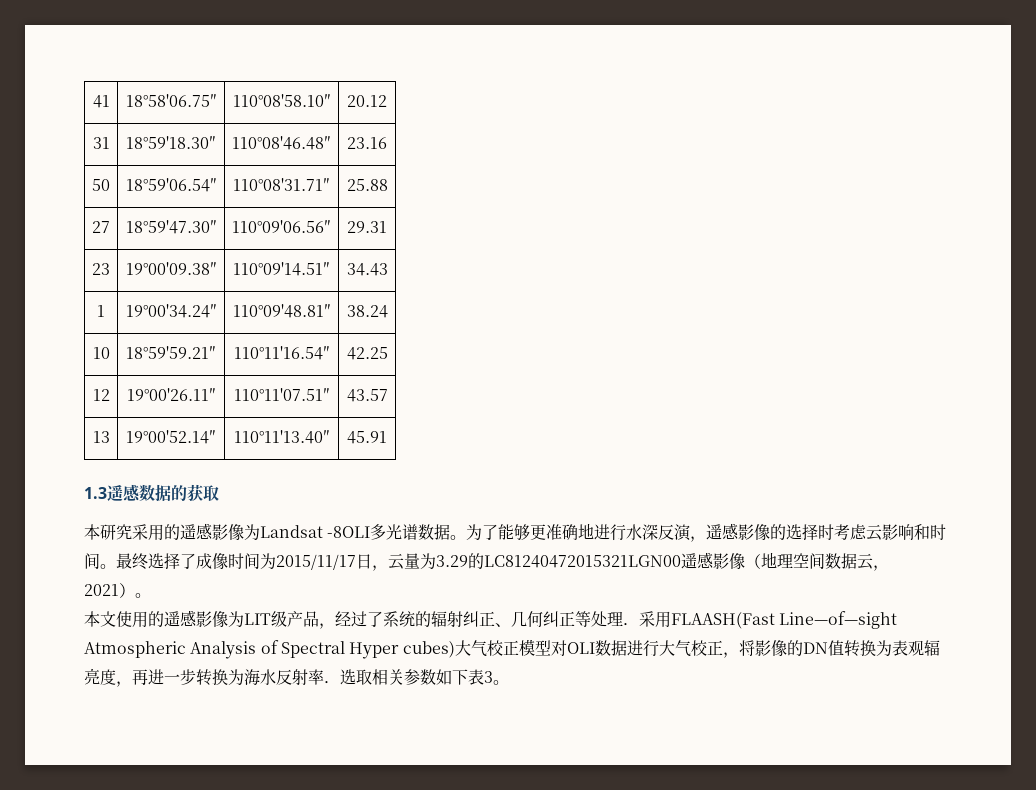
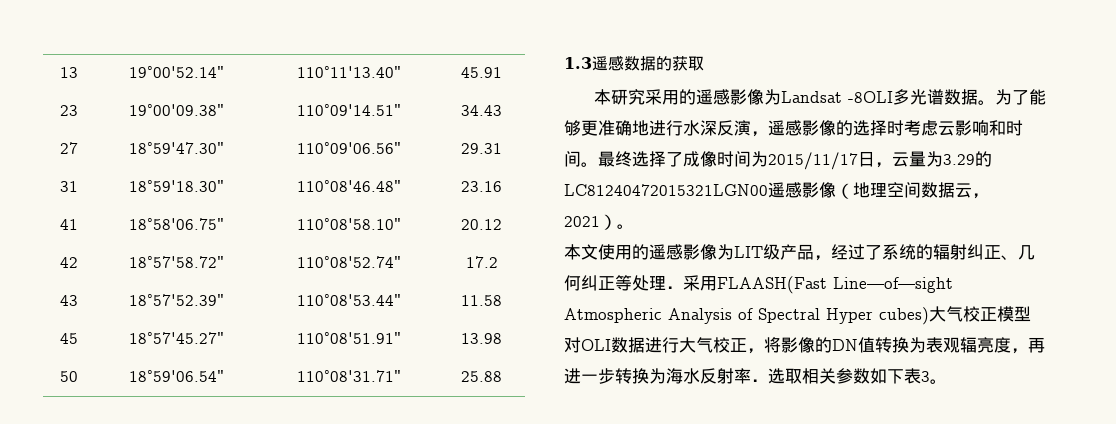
[92,95,110,108] [125,94,217,107] [232,94,331,107] [347,95,387,107] [92,137,110,149] [126,136,216,149] [232,136,331,150] [347,137,387,149] [92,179,110,191] [125,178,217,192] [233,178,330,191] [346,179,388,191] [92,221,110,233] [125,220,217,234] [232,220,331,233] [347,221,387,233] [92,263,110,275] [125,262,217,275] [233,262,330,276] [346,263,388,276] [97,305,105,317] [125,304,217,318] [232,304,331,318] [346,305,388,318] [92,347,110,359] [126,346,216,359] [233,346,330,360] [346,347,388,360] [92,389,110,401] [126,388,216,401] [233,388,330,401] [346,389,388,402] [92,431,110,443] [126,430,216,444] [233,430,330,444] [347,431,387,444] 41 | 18°58'06.75″ | 110°08'58.10″ | 20.12 // 31 | 18°59'18.30″ | 110°08'46.48″ | 23.16 // 50 | 18°59'06.54″ | 110°08'31.71″ | 25.88 // 27 | 18°59'47.30″ | 110°09'06.56″ | 29.31 // 23 | 19°00'09.38″ | 110°09'14.51″ | 34.43 // 1 | 19°00'34.24″ | 110°09'48.81″ | 38.24 // 10 | 18°59'59.21″ | 110°11'16.54″ | 42.25 // 12 | 19°00'26.11″ | 110°11'07.51″ | 43.57 // 13 | 19°00'52.14″ | 110°11'13.40″ | 45.91 -> [59,67,78,78] [129,66,225,78] [297,66,401,78] [461,67,502,78] [59,105,78,116] [129,104,225,116] [297,104,401,116] [461,105,502,116] [59,142,78,154] [129,142,225,154] [297,142,401,154] [461,143,502,154] [59,181,78,192] [129,180,225,192] [297,180,401,192] [461,181,502,192] [59,219,78,230] [129,218,225,230] [297,218,401,230] [461,219,502,230] [59,257,78,268] [129,256,225,268] [297,256,401,268] [465,256,498,268] [59,295,78,306] [129,294,225,306] [297,294,401,306] [461,295,502,306] [59,333,78,344] [129,332,225,344] [297,332,401,344] [461,333,502,344] [59,371,78,382] [129,370,225,382] [297,370,401,382] [461,371,502,382] 13 | 19°00'52.14″ | 110°11'13.40″ | 45.91 // 23 | 19°00'09.38″ | 110°09'14.51″ | 34.43 // 27 | 18°59'47.30″ | 110°09'06.56″ | 29.31 // 31 | 18°59'18.30″ | 110°08'46.48″ | 23.16 // 41 | 18°58'06.75″ | 110°08'58.10″ | 20.12 // 42 | 18°57'58.72″ | 110°08'52.74″ | 17.2 // 43 | 18°57'52.39″ | 110°08'53.44″ | 11.58 // 45 | 18°57'45.27″ | 110°08'51.91″ | 13.98 // 50 | 18°59'06.54″ | 110°08'31.71″ | 25.88

